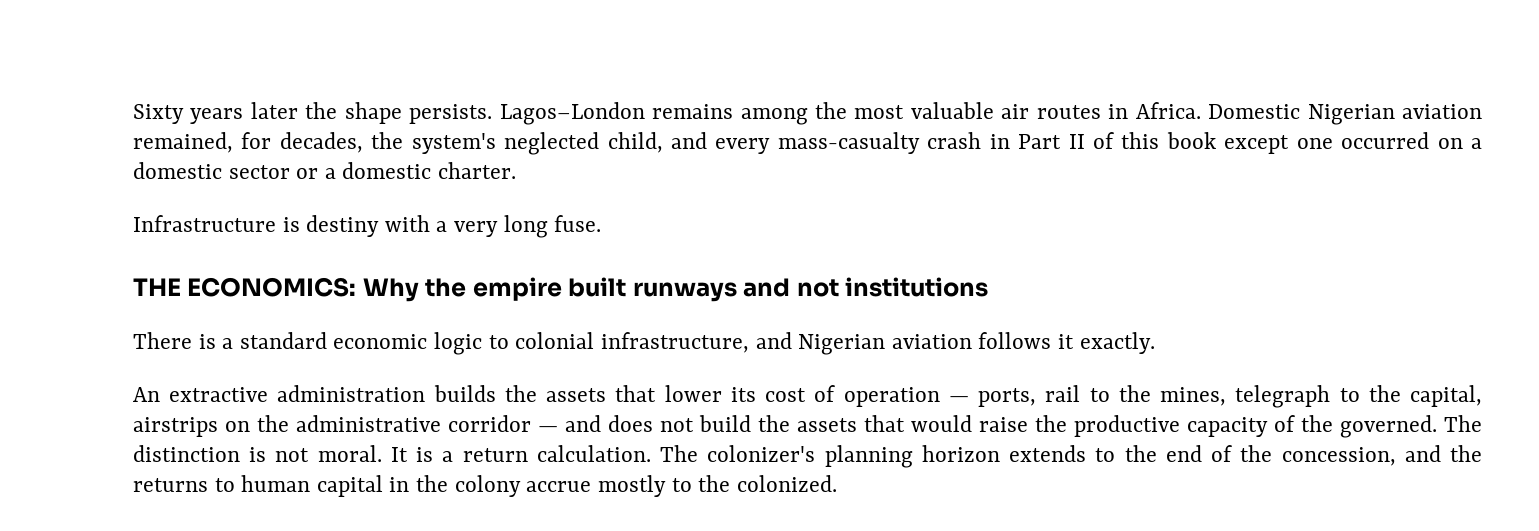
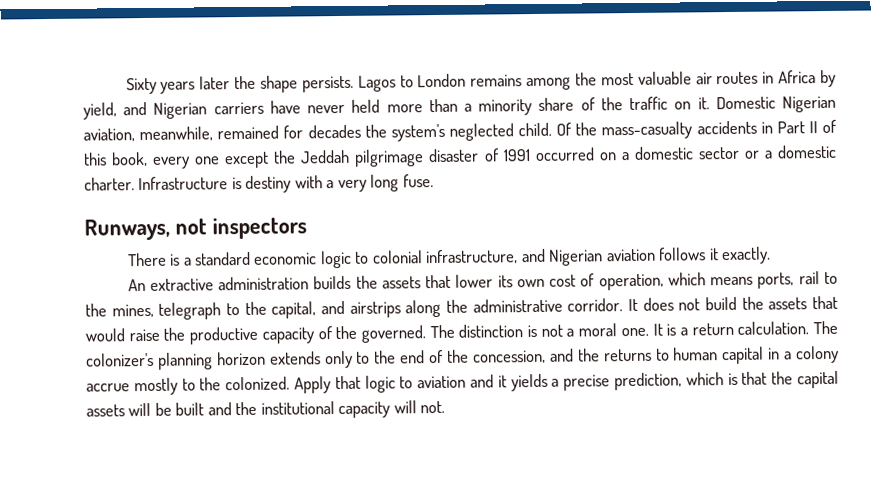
[499,102,645,125] Lagos–London -> [357,73,467,92] Lagos to London
[1135,102,1482,125] [133,132,982,155] Africa. Domestic Nigerian aviation remained, for decades, the system's neglected child, and every mass-casualty crash -> [778,69,836,88] [83,95,836,120] [83,120,757,142] Africa by yield, and Nigerian carriers have never held more than a minority share of the traffic on it. Domestic Nigerian aviation, meanwhile, remained for decades the system's neglected child. Of the mass-casualty accidents
[1166,132,1333,154] book except one -> [111,148,531,169] book, every one except the Jeddah pilgrimage disaster of 1991
(517, 170) // -> (135, 184) none
[133,277,989,302] THE ECONOMICS: Why the empire built runways and not institutions -> [84,217,307,241] Runways, not inspectors
(756, 394) none -> [516,278,545,288] own
[843,387,969,407] operation — -> [598,272,754,291] operation, which means
[133,415,601,437] airstrips on the administrative corridor — and -> [321,298,638,318] and airstrips along the administrative corridor. It
[317,445,382,462] moral. -> [566,323,649,337] a moral one.
(1087, 453) none -> [324,350,353,369] only
[416,475,449,492] the -> [784,351,793,360] a
(837, 483) none -> [294,370,839,394] [86,400,446,419] Apply that logic to aviation and it yields a precise prediction, which is that the capital assets will be built and the institutional capacity will not.

